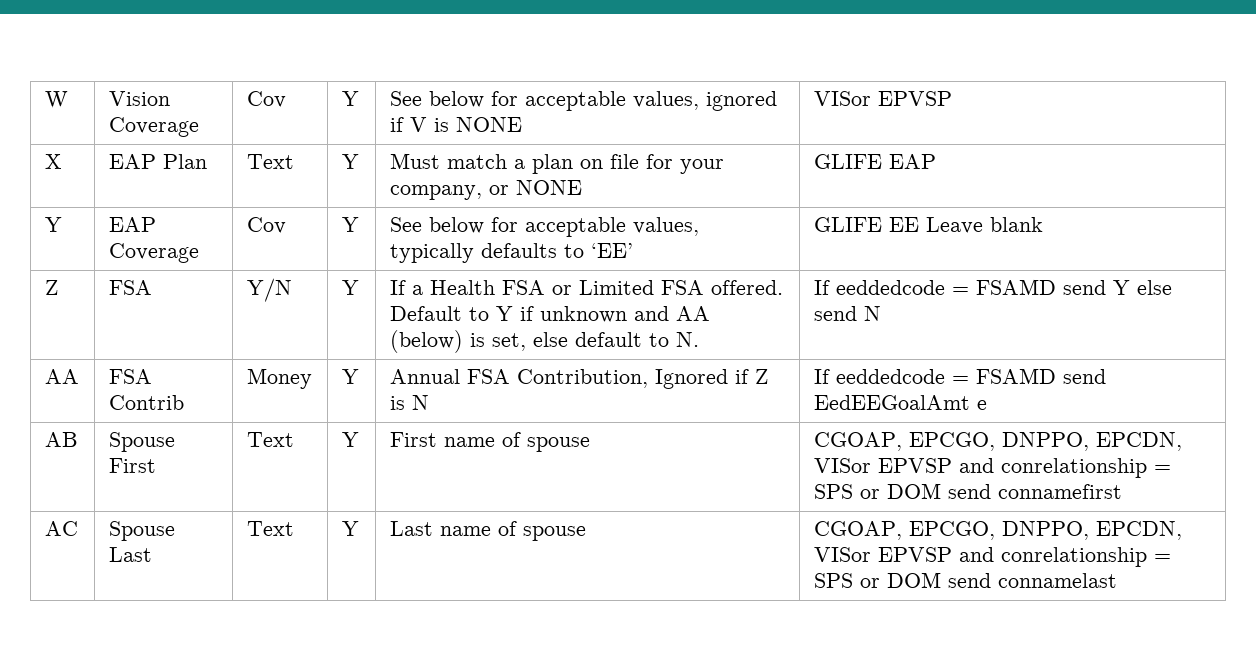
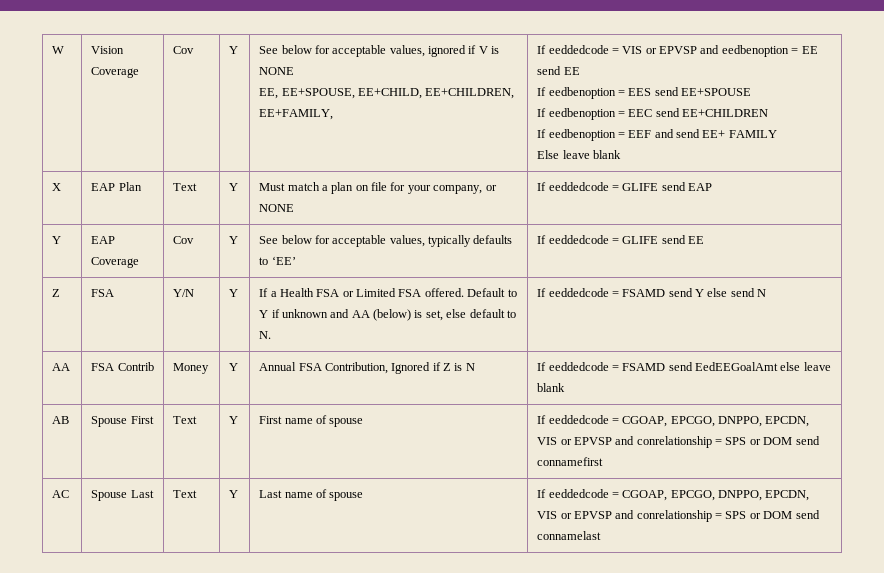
[813,91,952,106] | VISor EPVSP -> [259,88,515,99] [259,109,334,120] [537,45,818,57] [537,66,580,75] [537,87,752,99] [537,108,769,120] [537,129,777,141] [537,150,621,159] // EE, EE+SPOUSE, EE+CHILD, EE+CHILDREN, EE+FAMILY, | If eeddedcode = VIS or EPVSP and eedbenoption = EE send EE // If eedbenoption = EES send EE+SPOUSE // If eedbenoption = EEC send EE+CHILDREN // If eedbenoption = EEF and send EE+ FAMILY // Else leave blank
[813,154,882,169] GLIFE -> [537,182,686,191] If eeddedcode = GLIFE send
[813,217,1043,234] GLIFE EE Leave blank -> [537,235,705,244] If eeddedcode = GLIFE send EE
[976,400,987,410] e -> [780,362,831,371] [537,383,566,392] else leave blank
[813,432,1182,451] [813,458,871,473] CGOAP, EPCGO, DNPPO, EPCDN, VISor -> [537,415,810,427] [537,437,572,445] If eeddedcode = CGOAP, EPCGO, DNPPO, EPCDN, VIS or
[813,521,1182,540] [813,547,871,562] CGOAP, EPCGO, DNPPO, EPCDN, VISor -> [537,489,810,501] [537,511,572,519] If eeddedcode = CGOAP, EPCGO, DNPPO, EPCDN, VIS or

